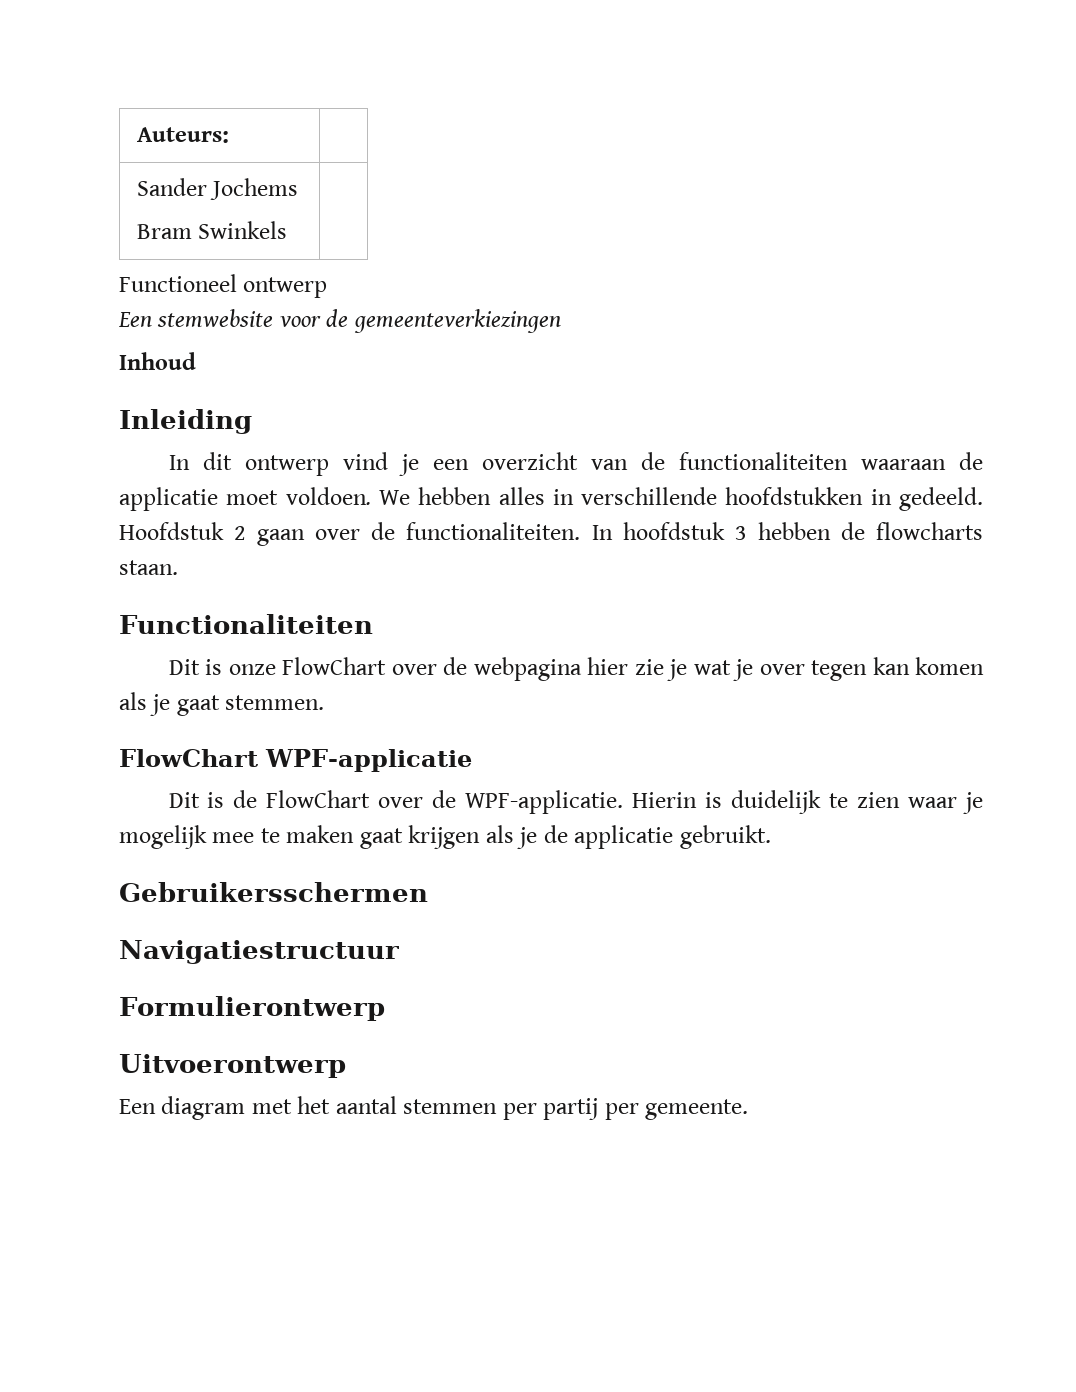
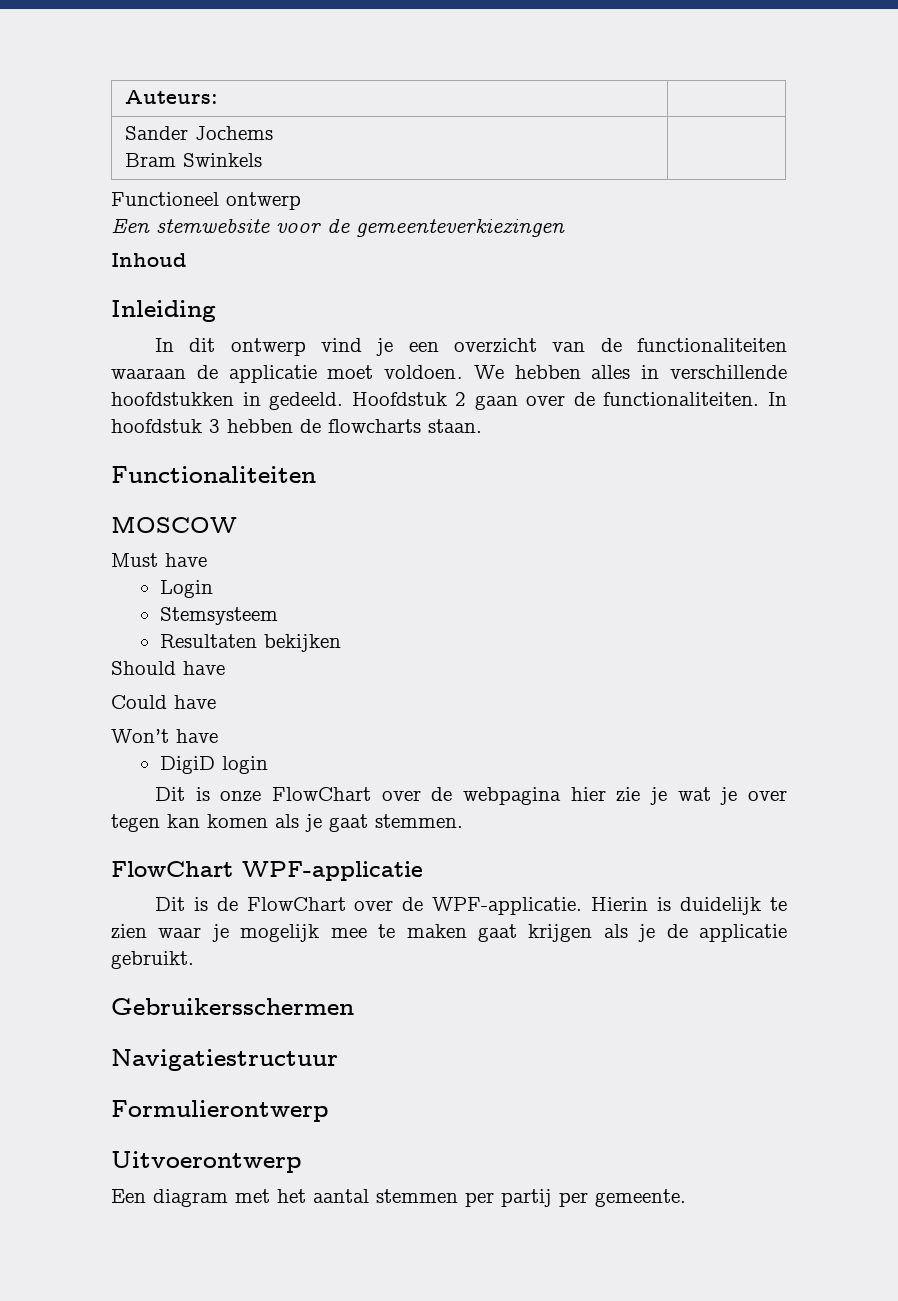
(373, 624) none -> [111,516,237,533] [111,553,207,567] [159,580,213,598] [159,607,278,625] [159,634,341,652] [111,661,225,675] [111,695,216,709] [111,729,218,743] [159,756,268,774] // MOSCOW // Must have // Login // Stemsysteem // Resultaten bekijken // Should have // Could have // Won’t have // DigiD login

